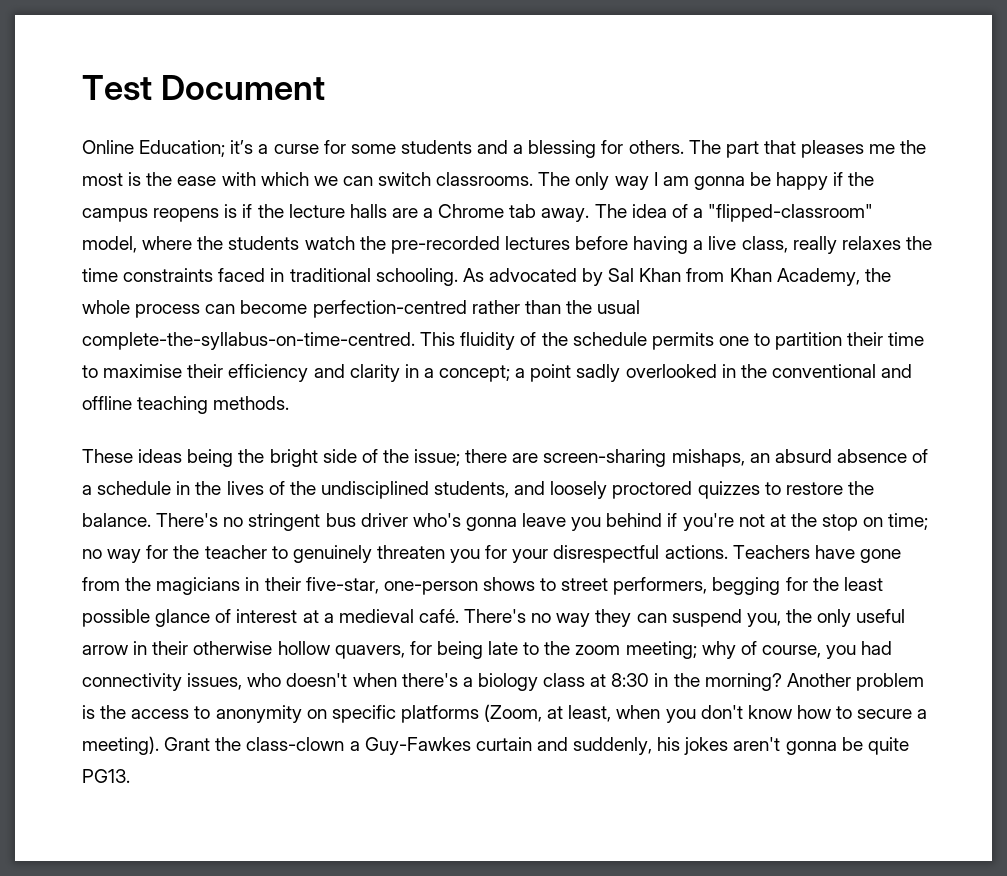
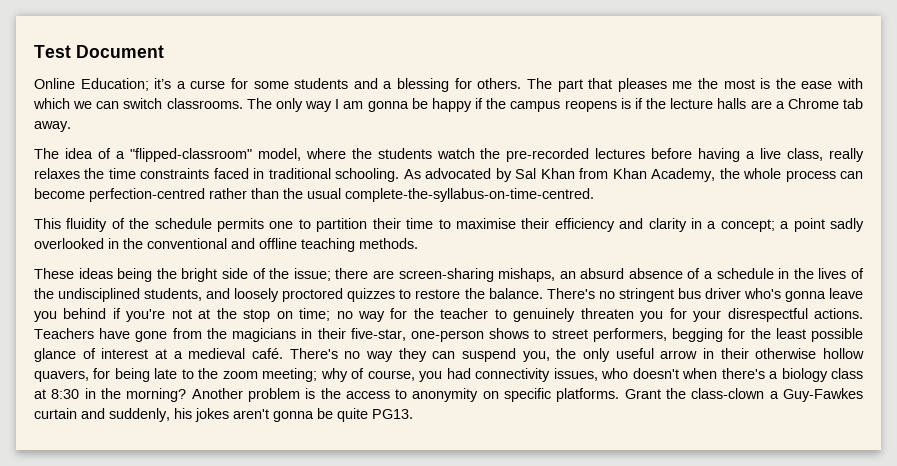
(590, 215) none -> (71, 126) //
(415, 341) none -> (594, 195) //
[400,704,928,723] [82,736,159,755] platforms (Zoom, at least, when you don't know how to secure a meeting). -> [556,388,620,402] platforms.

